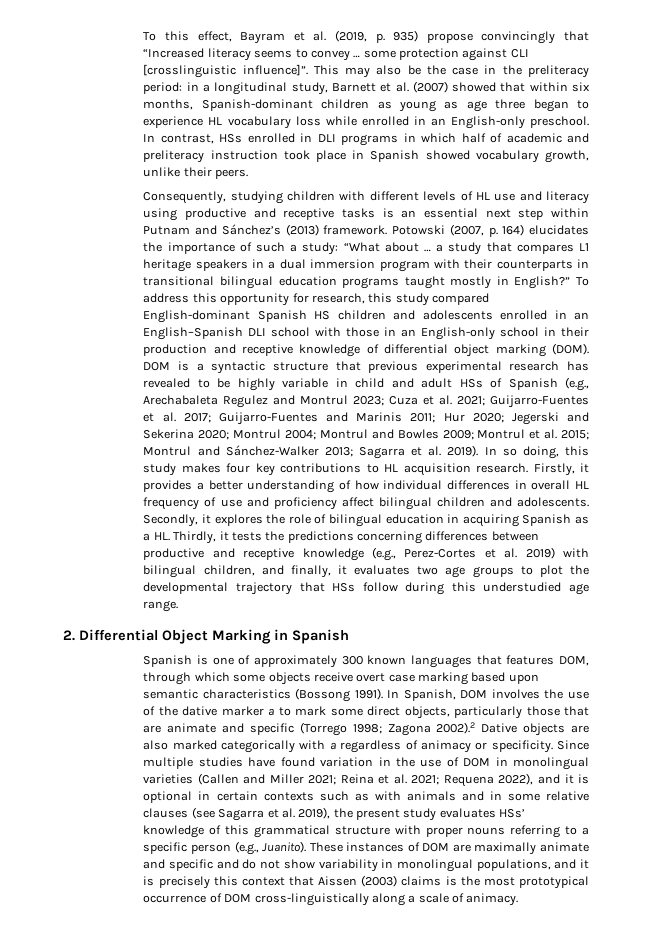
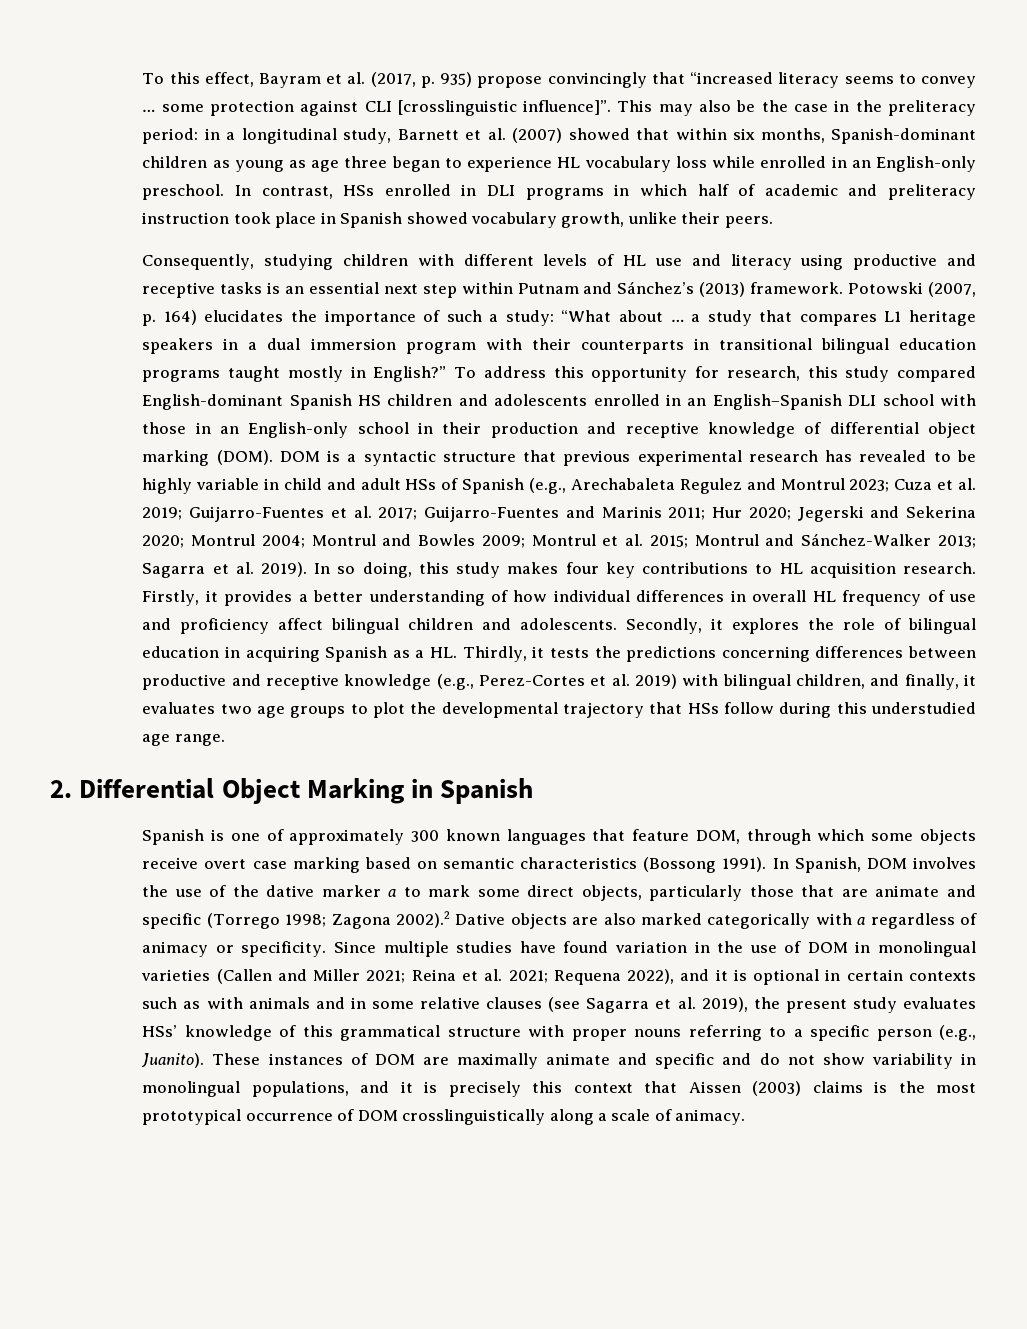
[335,30,368,42] (2019, -> [370,72,416,87] (2017,
[143,48,205,58] “Increased -> [690,72,774,84] “increased
[457,396,486,406] 2021; -> [142,507,183,520] 2019;
[506,655,555,665] features -> [632,829,690,841] feature
[508,674,539,684] upon -> [416,861,437,869] on
[254,893,369,906] cross-linguistically -> [402,1109,546,1125] crosslinguistically

